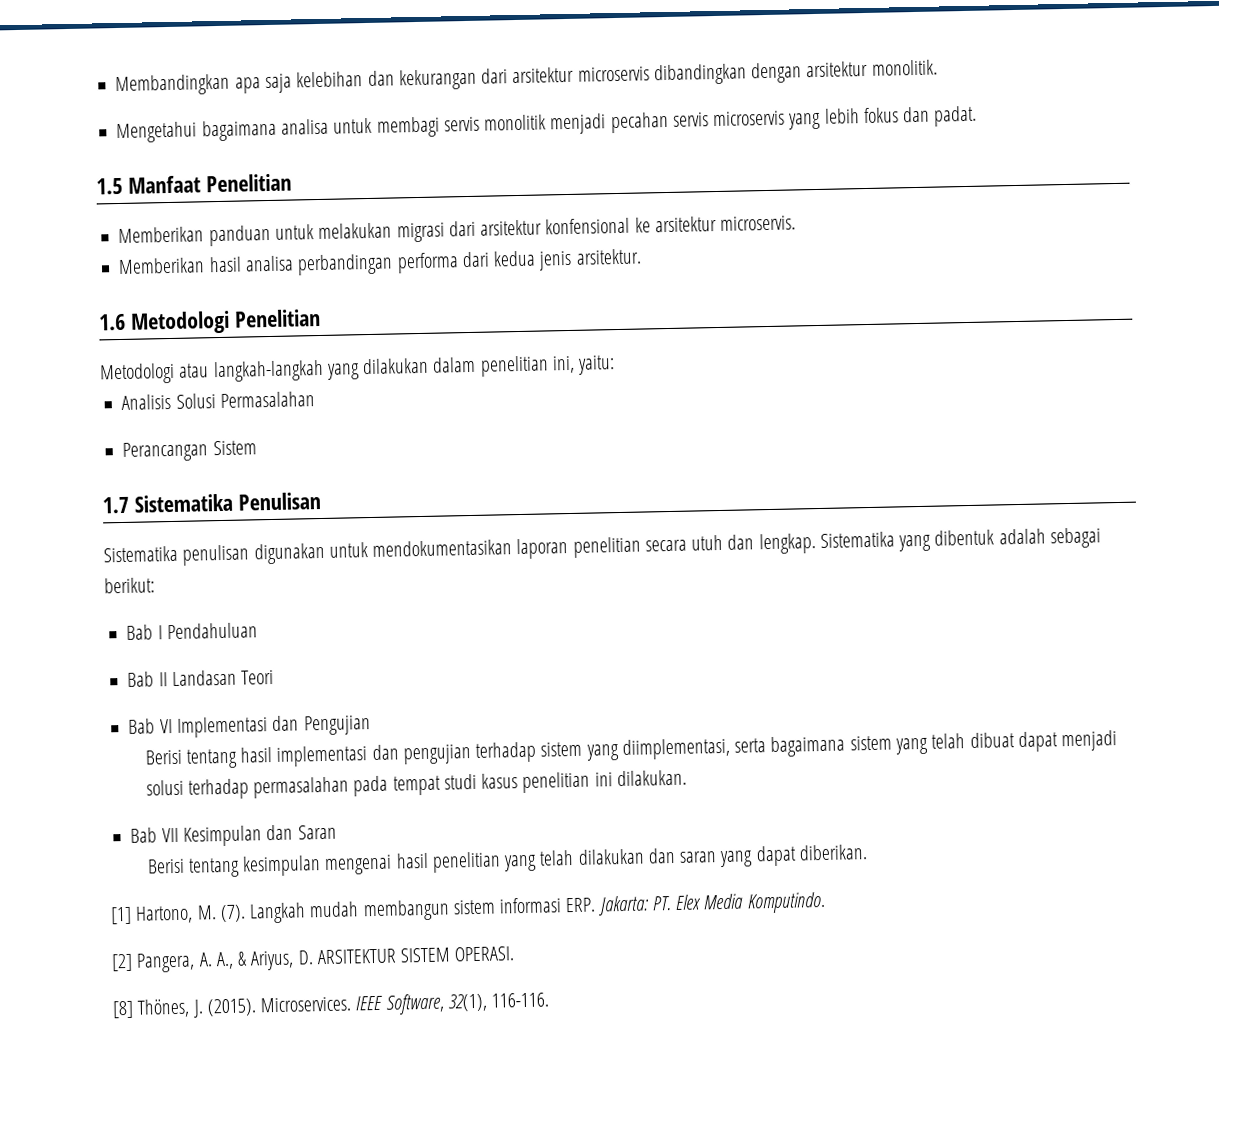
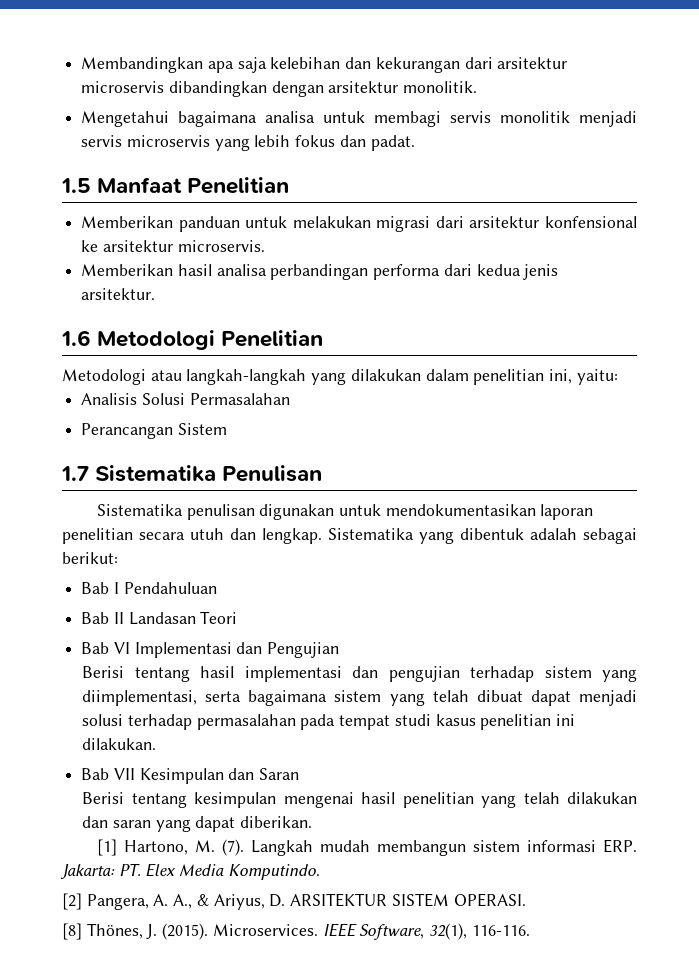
[610,111,669,134] pecahan -> (637, 119) none

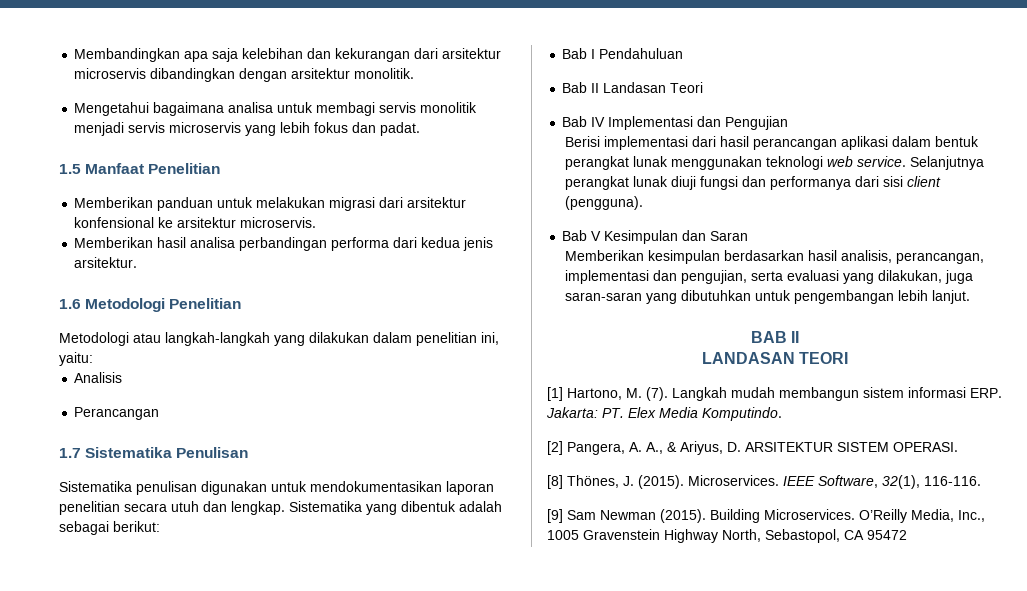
[141,393,290,405] Solusi Permasalahan -> (123, 377) none
[177,423,227,435] Sistem -> (160, 413) none
[113,642,130,654] VI -> [591,117,606,127] IV
[134,666,638,682] [82,690,638,706] [82,714,575,730] [82,738,157,750] [81,768,135,780] tentang hasil implementasi dan pengujian terhadap sistem yang diimplementasi, serta bagaimana sistem yang telah dibuat dapat menjadi solusi terhadap permasalahan pada tempat studi kasus penelitian ini dilakukan. // Bab VII -> [603,136,979,150] [564,156,984,170] [564,176,941,190] [564,196,643,210] [562,230,602,241] implementasi dari hasil perancangan aplikasi dalam bentuk perangkat lunak menggunakan teknologi web service. Selanjutnya perangkat lunak diuji fungsi dan performanya dari sisi client (pengguna). // Bab V
[82,792,637,808] [82,816,313,832] Berisi tentang kesimpulan mengenai hasil penelitian yang telah dilakukan dan saran yang dapat diberikan. -> [564,250,984,264] [564,270,973,284] [564,290,970,304] [750,331,800,343] [701,352,849,364] Memberikan kesimpulan berdasarkan hasil analisis, perancangan, implementasi dan pengujian, serta evaluasi yang dilakukan, juga saran-saran yang dibutuhkan untuk pengembangan lebih lanjut. // BAB II // LANDASAN TEORI
(530, 930) none -> [547,509,985,523] [547,529,907,543] // [9] Sam Newman (2015). Building Microservices. O’Reilly Media, Inc., 1005 Gravenstein Highway North, Sebastopol, CA 95472

